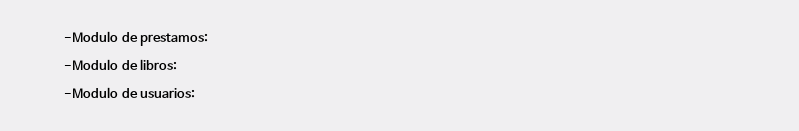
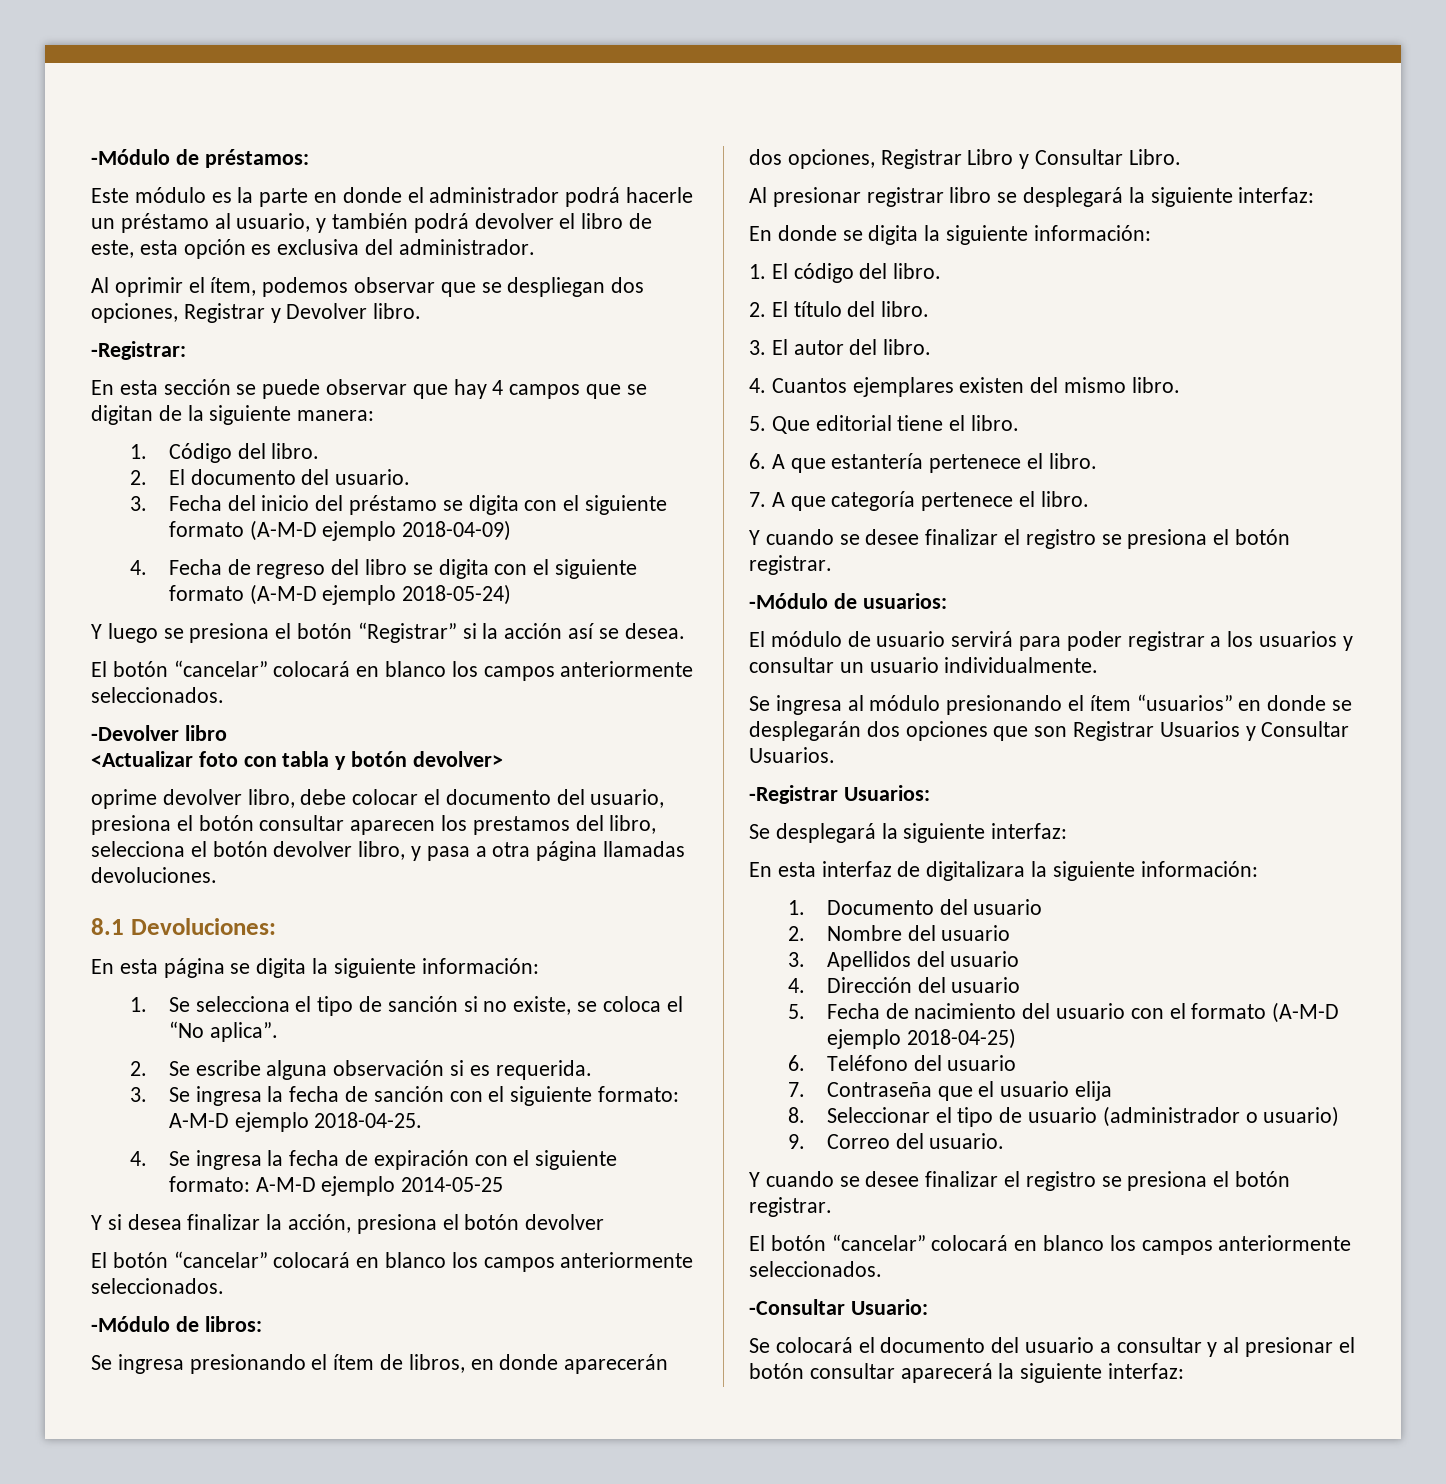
[64,31,209,46] [64,59,178,70] [64,87,196,98] -Modulo de prestamos: // -Modulo de libros: // -Modulo de usuarios: -> [91,149,309,168] [91,187,694,207] [91,213,653,233] [91,239,535,259] [91,277,645,297] [91,303,422,323] [91,341,186,360] [91,379,647,399] [91,405,375,425] [129,443,320,463] [129,469,411,485] [129,495,668,515] [168,520,512,541] [129,559,638,579] [168,584,512,605] [91,622,685,643] [91,660,694,681] [91,687,224,703] [91,725,227,741] [91,751,503,770] [91,789,665,809] [91,815,657,835] [91,841,686,861] [91,867,217,883] [91,918,276,935] [91,958,539,978] [129,996,683,1016] [168,1021,278,1042] [129,1060,592,1080] [129,1086,680,1106] [168,1112,423,1132] [129,1150,618,1170] [168,1176,504,1196] [91,1214,605,1234] [91,1251,694,1272] [91,1278,224,1294] [91,1316,262,1332] [91,1354,669,1374] [749,149,1181,169] [749,187,1315,207] [749,225,1151,245] [749,263,942,283] [749,301,930,317] [749,339,932,355] [749,377,1180,397] [749,415,1020,434] [749,453,1097,473] [749,491,1089,511] [749,529,1291,549] [749,555,832,575] [749,593,947,609] [749,631,1353,651] [749,657,1099,673] [749,694,1353,715] [749,721,1350,741] [749,747,835,763] [749,785,930,804] [749,823,1068,843] [749,861,1258,881] [787,899,1043,915] [787,925,1011,941] [787,951,1020,971] [787,977,1021,993] [787,1002,1340,1023] [826,1028,1016,1049] [787,1055,1017,1071] [787,1081,1113,1101] [787,1106,1340,1127] [787,1133,1005,1149] [749,1171,1291,1191] [749,1197,832,1217] [749,1234,1352,1255] [749,1261,882,1277] [749,1299,928,1315] [749,1337,1355,1357] [749,1363,1185,1383] -Módulo de préstamos: // Este módulo es la parte en donde el administrador podrá hacerle un préstamo al usuario, y también podrá devolver el libro de este, esta opción es exclusiva del administrador. // Al oprimir el ítem, podemos observar que se despliegan dos opciones, Registrar y Devolver libro. // -Registrar: // En esta sección se puede observar que hay 4 campos que se digitan de la siguiente manera: // 1. Código del libro. // 2. El documento del usuario. // 3. Fecha del inicio del préstamo se digita con el siguiente formato (A-M-D ejemplo 2018-04-09) // 4. Fecha de regreso del libro se digita con el siguiente formato (A-M-D ejemplo 2018-05-24) // Y luego se presiona el botón “Registrar” si la acción así se desea. // El botón “cancelar” colocará en blanco los campos anteriormente seleccionados. // -Devolver libro // <Actualizar foto con tabla y botón devolver> // oprime devolver libro, debe colocar el documento del usuario, presiona el botón consultar aparecen los prestamos del libro, selecciona el botón devolver libro, y pasa a otra página llamadas devoluciones. // 8.1 Devoluciones: // En esta página se digita la siguiente información: // 1. Se selecciona el tipo de sanción si no existe, se coloca el “No aplica”. // 2. Se escribe alguna observación si es requerida. // 3. Se ingresa la fecha de sanción con el siguiente formato: A-M-D ejemplo 2018-04-25. // 4. Se ingresa la fecha de expiración con el siguiente formato: A-M-D ejemplo 2014-05-25 // Y si desea finalizar la acción, presiona el botón devolver // El botón “cancelar” colocará en blanco los campos anteriormente seleccionados. // -Módulo de libros: // Se ingresa presionando el ítem de libros, en donde aparecerán dos opciones, Registrar Libro y Consultar Libro. // Al presionar registrar libro se desplegará la siguiente interfaz: // En donde se digita la siguiente información: // 1. El código del libro. // 2. El título del libro. // 3. El autor del libro. // 4. Cuantos ejemplares existen del mismo libro. // 5. Que editorial tiene el libro. // 6. A que estantería pertenece el libro. // 7. A que categoría pertenece el libro. // Y cuando se desee finalizar el registro se presiona el botón registrar. // -Módulo de usuarios: // El módulo de usuario servirá para poder registrar a los usuarios y consultar un usuario individualmente. // Se ingresa al módulo presionando el ítem “usuarios” en donde se desplegarán dos opciones que son Registrar Usuarios y Consultar Usuarios. // -Registrar Usuarios: // Se desplegará la siguiente interfaz: // En esta interfaz de digitalizara la siguiente información: // 1. Documento del usuario // 2. Nombre del usuario // 3. Apellidos del usuario // 4. Dirección del usuario // 5. Fecha de nacimiento del usuario con el formato (A-M-D ejemplo 2018-04-25) // 6. Teléfono del usuario // 7. Contraseña que el usuario elija // 8. Seleccionar el tipo de usuario (administrador o usuario) // 9. Correo del usuario. // Y cuando se desee finalizar el registro se presiona el botón registrar. // El botón “cancelar” colocará en blanco los campos anteriormente seleccionados. // -Consultar Usuario: // Se colocará el documento del usuario a consultar y al presionar el botón consultar aparecerá la siguiente interfaz:

